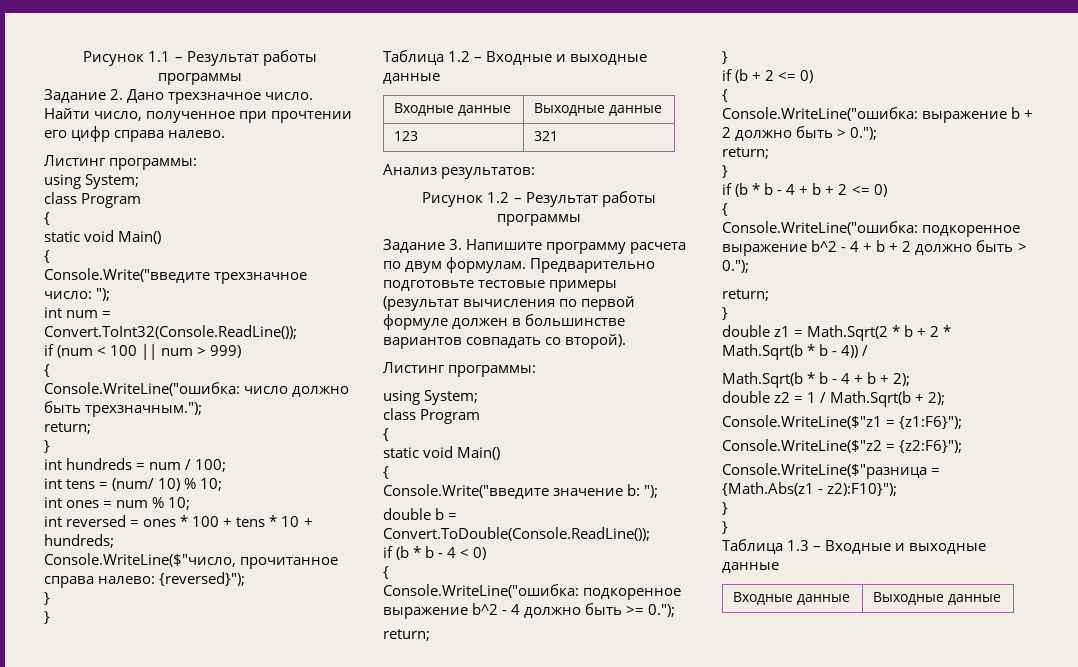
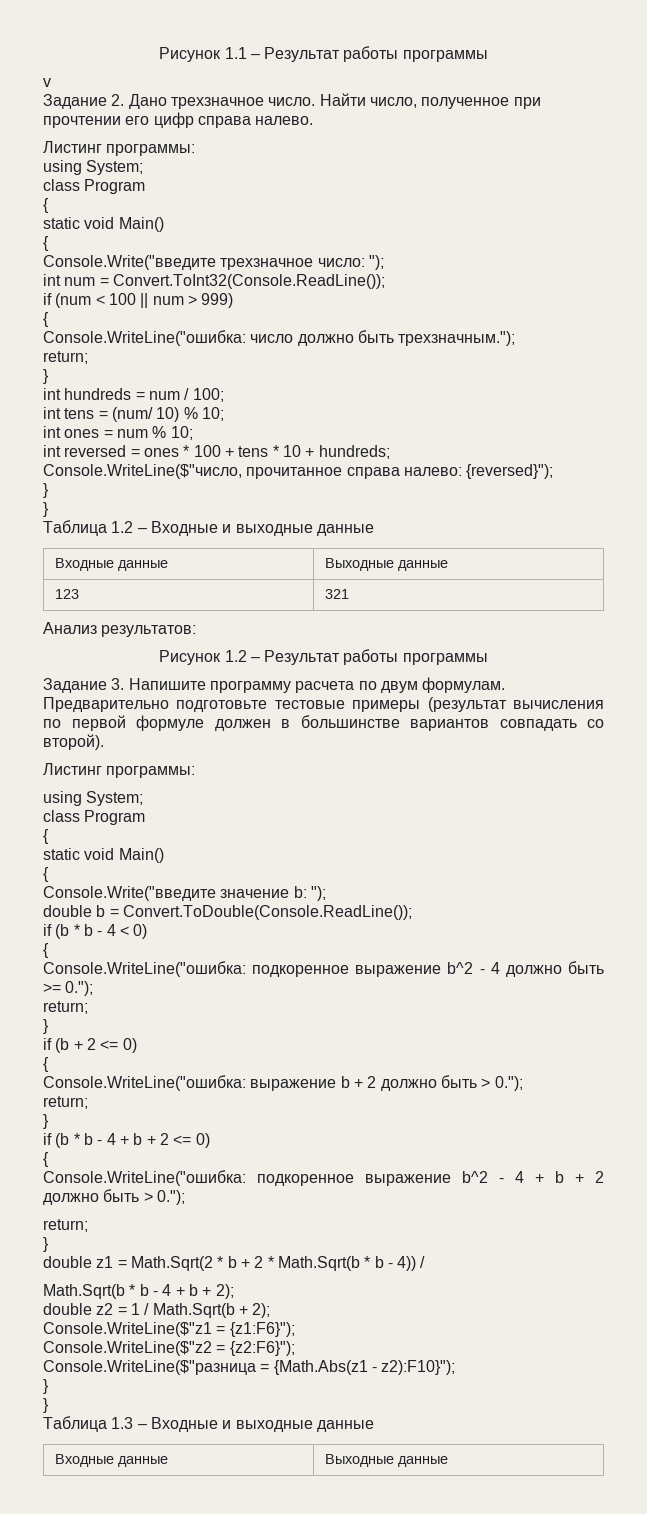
(242, 79) none -> [43,78,51,87] // v

